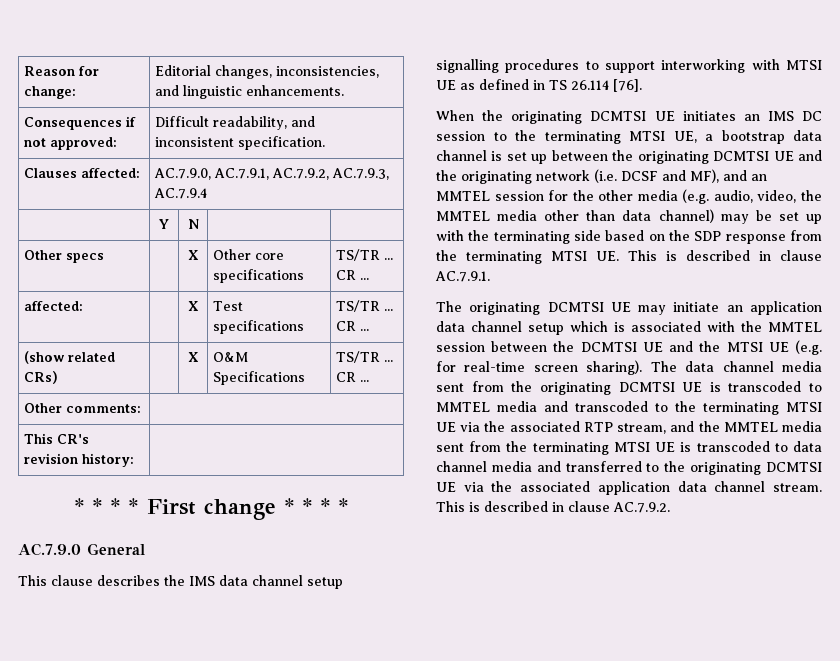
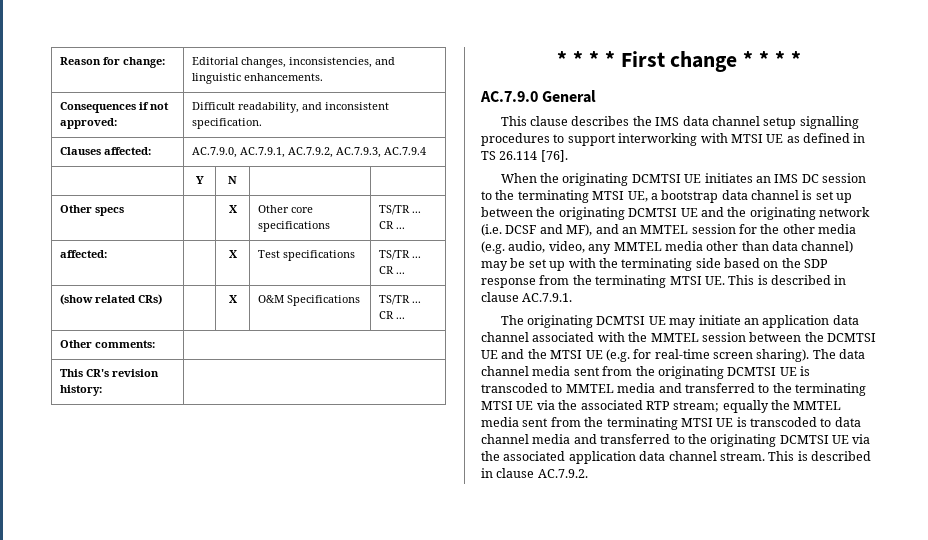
[800,190,822,201] the -> [588,244,612,254] any
[528,321,625,335] setup which is -> (529, 337) none
[575,401,648,412] transcoded -> [684,383,755,393] transferred
[617,421,695,434] stream, and -> [673,400,769,413] stream; equally

